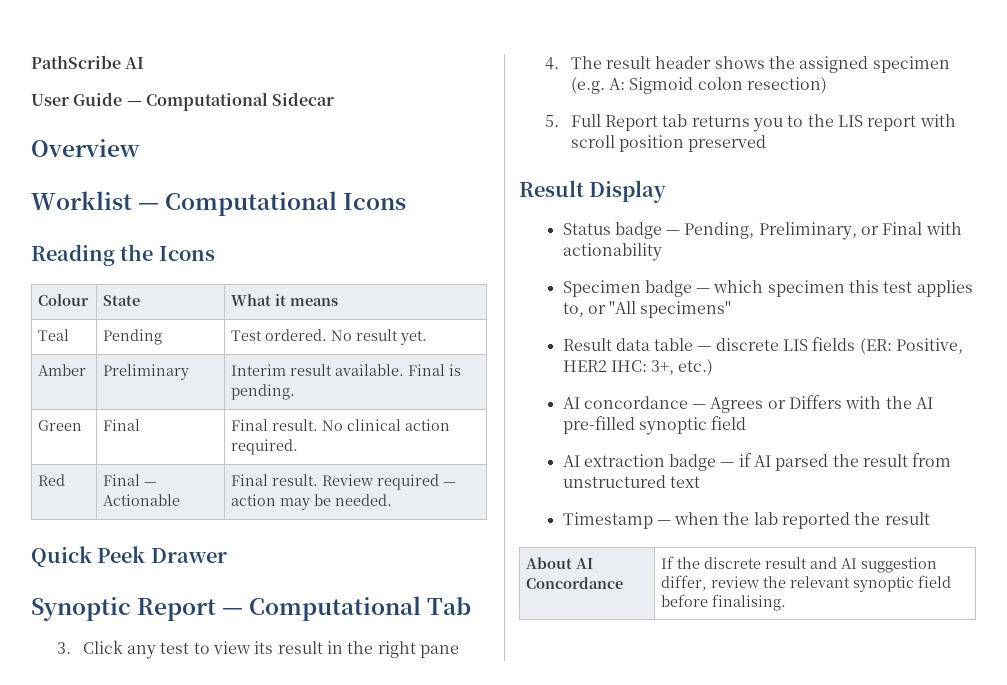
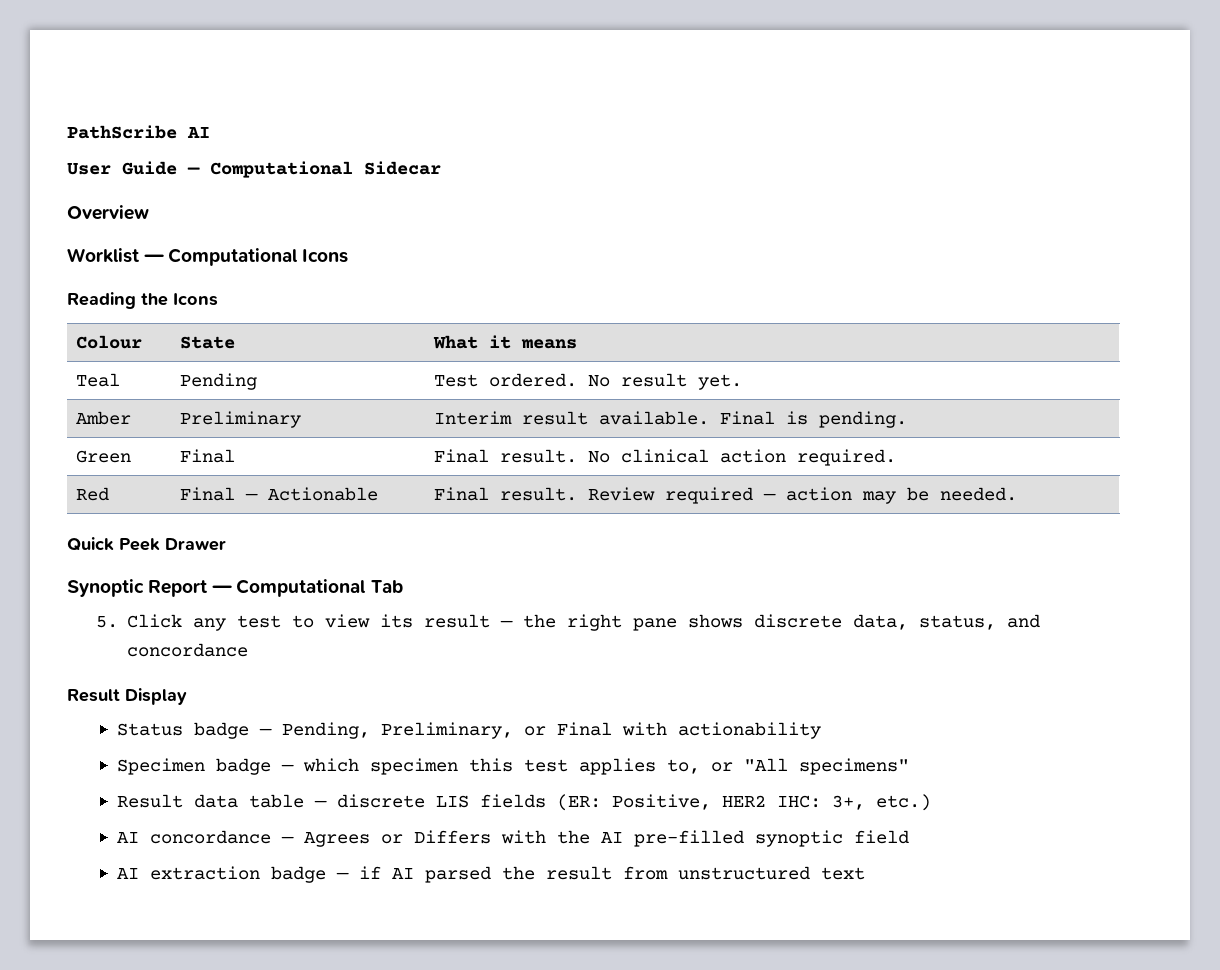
[56,642,71,654] 3. -> [95,616,118,628] 5.
[327,641,344,654] in -> [500,620,514,627] —
[544,56,950,73] [570,77,828,94] [544,114,956,132] [570,135,767,152] // 4. The result header shows the assigned specimen (e.g. A: Sigmoid colon resection) // 5. Full Report tab returns you to the LIS report with scroll position preserved -> [688,614,1041,630] [127,643,249,657] shows discrete data, status, and concordance
[562,512,930,529] [526,557,594,569] [526,577,624,589] [661,556,938,573] [661,575,952,592] [661,594,787,611] // Timestamp — when the lab reported the result // About AI Concordance | If the discrete result and AI suggestion differ, review the relevant synoptic field before finalising. -> (865, 873) none

